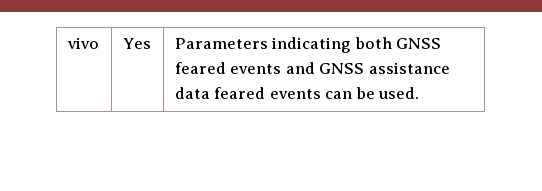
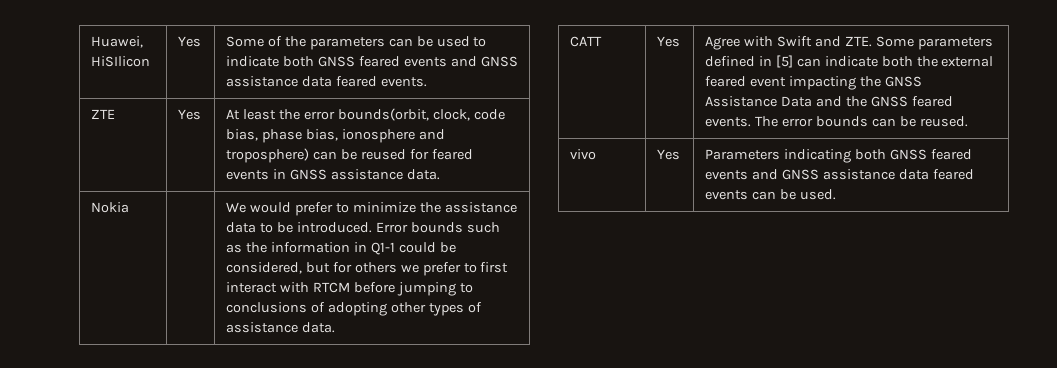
(66, 43) none -> [91,36,144,48] [91,56,151,67] [178,36,202,47] [226,36,487,50] [226,56,518,67] [226,76,427,87] [91,109,116,119] [178,109,202,120] [226,108,505,121] [226,129,445,143] [226,148,473,163] [226,169,440,180] [91,202,130,213] [226,202,517,216] [226,222,500,233] [226,242,456,255] [226,262,509,276] [226,282,473,296] [226,302,482,316] [226,322,335,333] [570,36,603,47] [657,36,681,47] [705,36,993,50] [705,55,994,68] [705,76,922,90] [705,96,953,107] [705,116,968,127] Huawei, HiSIlicon | Yes | Some of the parameters can be used to indicate both GNSS feared events and GNSS assistance data feared events. // ZTE | Yes | At least the error bounds(orbit, clock, code bias, phase bias, ionosphere and troposphere) can be reused for feared events in GNSS assistance data. // Nokia | | We would prefer to minimize the assistance data to be introduced. Error bounds such as the information in Q1-1 could be considered, but for others we prefer to first interact with RTCM before jumping to conclusions of adopting other types of assistance data. // CATT | Yes | Agree with Swift and ZTE. Some parameters defined in [5] can indicate both the external feared event impacting the GNSS Assistance Data and the GNSS feared events. The error bounds can be reused. //

